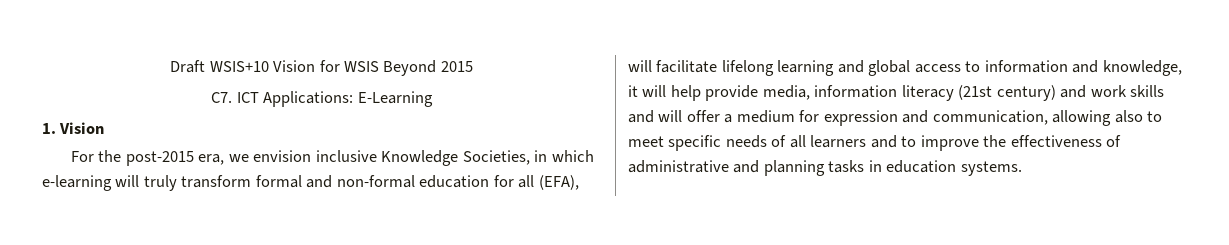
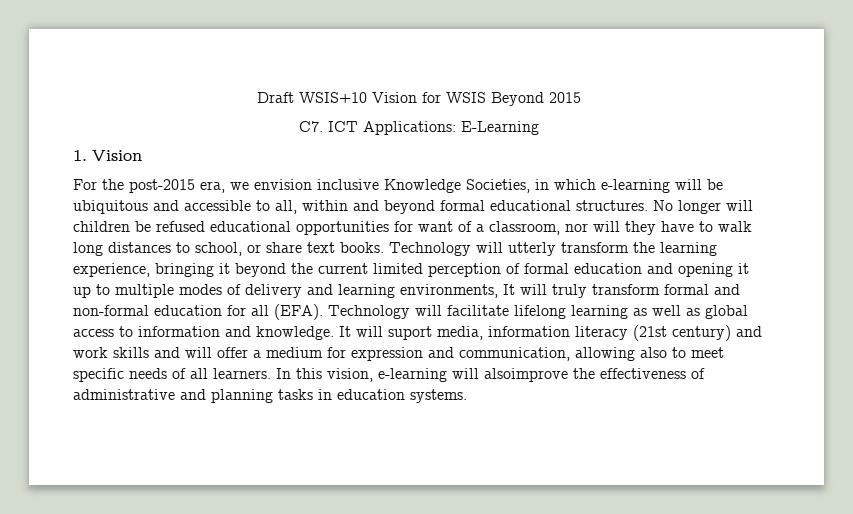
(140, 181) none -> [707,179,723,190] [73,200,753,214] [73,221,752,235] [73,242,717,256] [73,263,749,277] [73,284,547,298] be ubiquitous and accessible to all, within and beyond formal educational structures. No longer will children be refused educational opportunities for want of a classroom, nor will they have to walk long distances to school, or share text books. Technology will utterly transform the learning experience, bringing it beyond the current limited perception of formal education and opening it up to multiple modes of delivery and learning environments, It will
[538,175,579,190] (EFA), -> [274,304,410,320] (EFA). Technology
[837,60,864,73] and -> [633,305,700,316] as well as
[1102,60,1182,76] [628,85,759,101] knowledge, it will help provide -> [256,326,432,340] knowledge. It will suport
[810,135,979,151] learners and to improve -> [213,368,568,382] learners. In this vision, e-learning will alsoimprove

